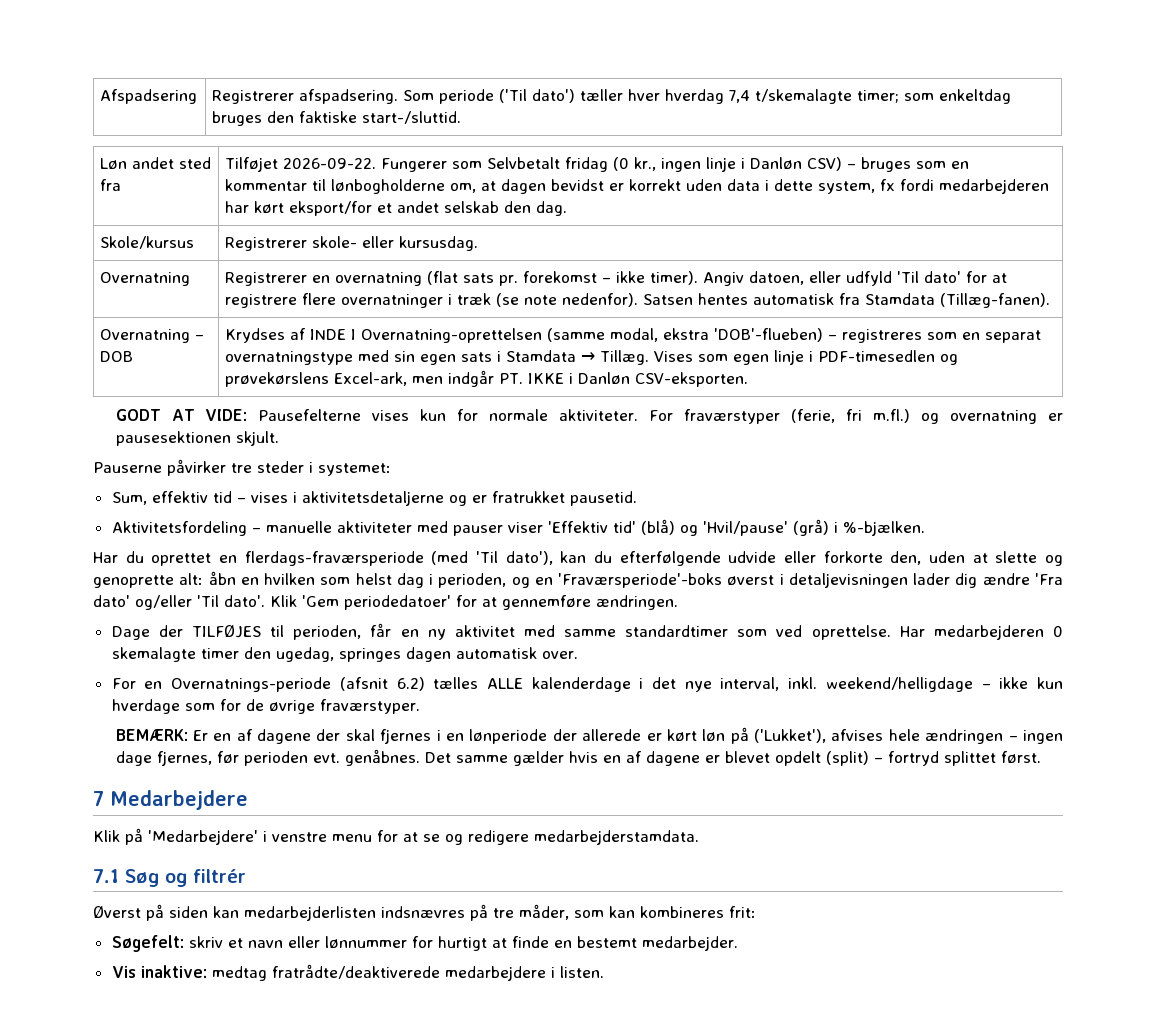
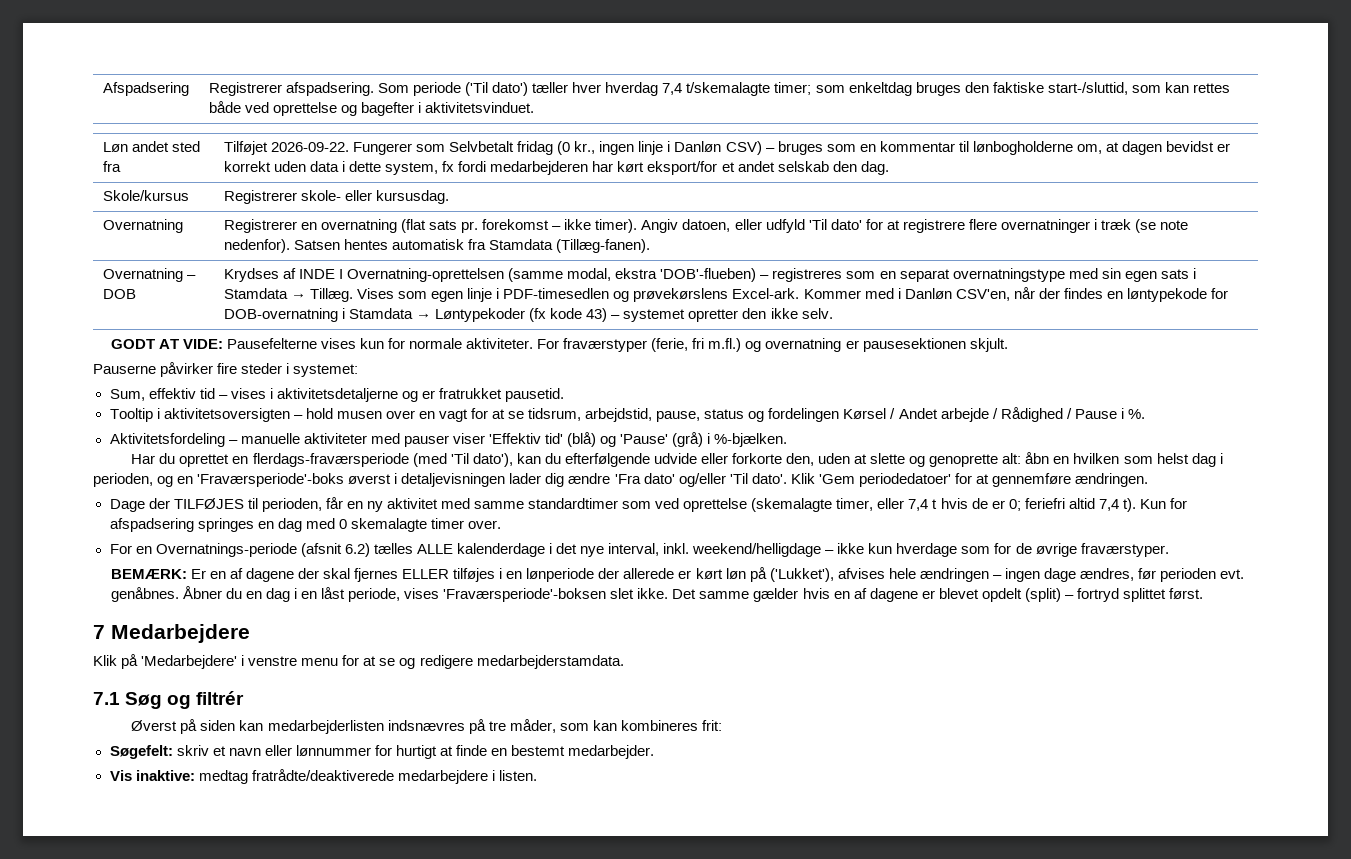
[362,111,462,124] start-/sluttid. -> [1047,82,1230,95] [208,101,535,116] start-/sluttid, som kan rettes både ved oprettelse og bagefter i aktivitetsvinduet.
[334,370,749,387] Excel-ark, men indgår PT. IKKE i Danløn CSV-eksporten. -> [732,287,1229,302] [223,308,833,322] Excel-ark. Kommer med i Danløn CSV'en, når der findes en løntypekode for DOB-overnatning i Stamdata → Løntypekoder (fx kode 43) – systemet opretter den ikke selv.
[231,463,252,473] tre -> [217,363,238,374] fire
(637, 498) none -> [109,407,1145,422] // Tooltip i aktivitetsoversigten – hold musen over en vagt for at se tidsrum, arbejdstid, pause, status og fordelingen Kørsel / Andet arbejde / Rådighed / Pause i %.
[702,521,788,536] 'Hvil/pause' -> [620,434,669,444] 'Pause'
[811,625,1063,640] [111,647,537,662] oprettelse. Har medarbejderen 0 skemalagte timer den ugedag, springes dagen automatisk -> [683,498,1187,512] [109,518,464,532] oprettelse (skemalagte timer, eller 7,4 t hvis de er 0; feriefri altid 7,4 t). Kun for afspadsering springes en dag med 0 skemalagte timer
(432, 736) none -> [402,568,496,582] ELLER tilføjes
[156,751,212,766] fjernes, -> [1080,568,1135,581] ændres,
(420, 757) none -> [182,586,669,602] Åbner du en dag i en låst periode, vises 'Fraværsperiode'-boksen slet ikke.

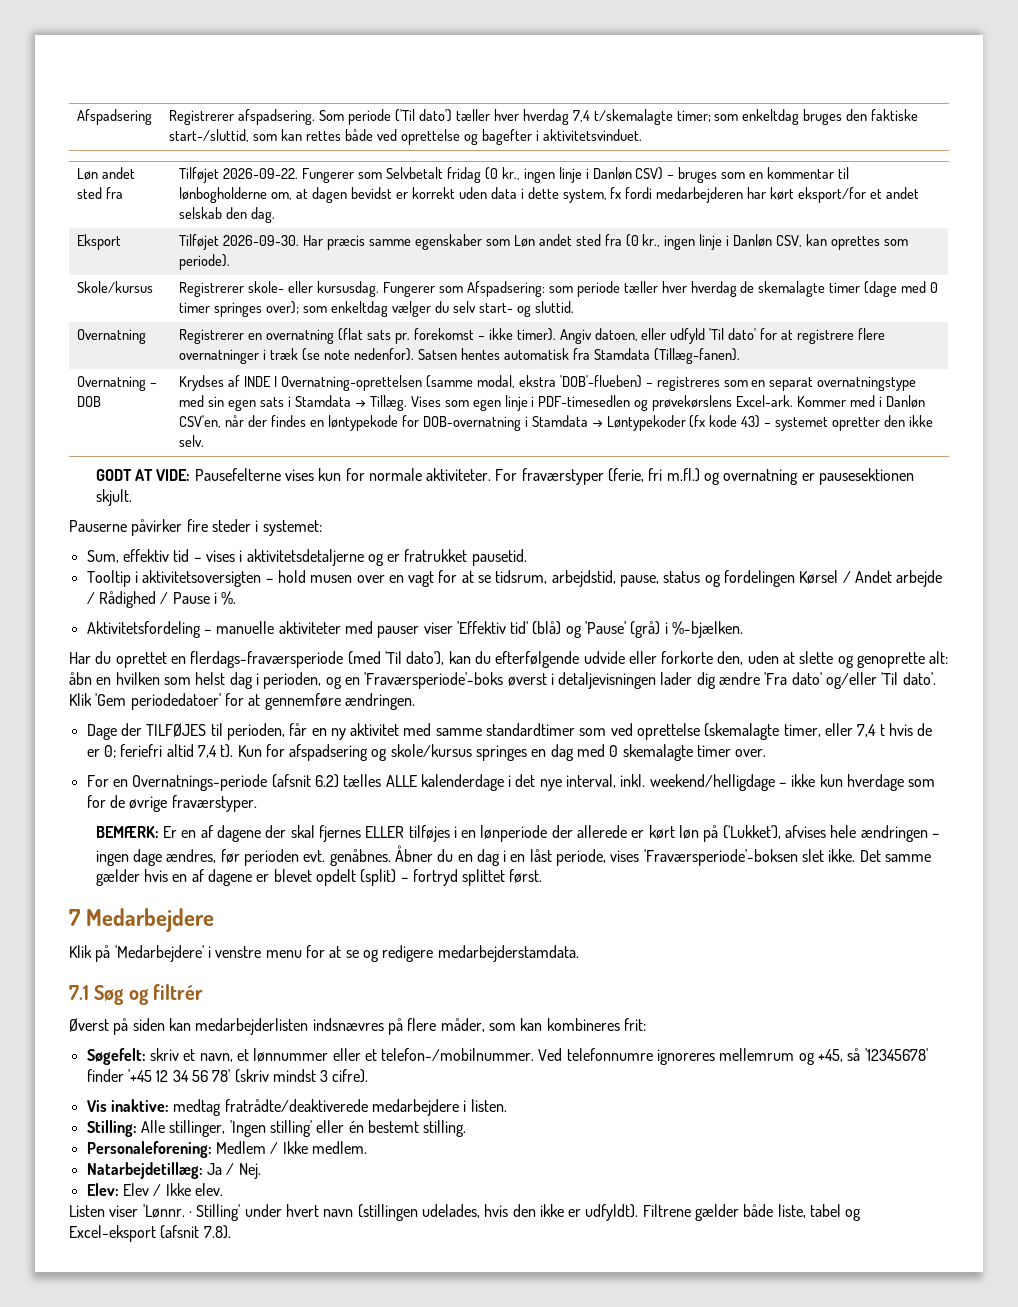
(889, 168) none -> [77,234,122,250] [179,234,908,250] [179,254,231,270] // Eksport | Tilføjet 2026-09-30. Har præcis samme egenskaber som Løn andet sted fra (0 kr., ingen linje i Danløn CSV, kan oprettes som periode).
(450, 197) none -> [383,281,938,297] [179,301,574,317] Fungerer som Afspadsering: som periode tæller hver hverdag de skemalagte timer (dage med 0 timer springes over); som enkeltdag vælger du selv start- og sluttid.
(194, 525) none -> [371,744,472,761] og skole/kursus
[488,721,506,731] tre -> [407,1018,437,1031] flere
[228,745,655,759] navn eller lønnummer for hurtigt at finde en bestemt medarbejder. -> [199,1048,928,1065] [86,1069,369,1083] navn, et lønnummer eller et telefon-/mobilnummer. Ved telefonnumre ignoreres mellemrum og +45, så '12345678' finder '+45 12 34 56 78' (skriv mindst 3 cifre).
(537, 775) none -> [86,1120,467,1137] [86,1141,367,1158] [86,1162,261,1179] [86,1183,223,1196] [69,1204,862,1221] [69,1225,231,1242] // Stilling: Alle stillinger, 'Ingen stilling' eller én bestemt stilling. // Personaleforening: Medlem / Ikke medlem. // Natarbejdetillæg: Ja / Nej. // Elev: Elev / Ikke elev. // Listen viser 'Lønnr. · Stilling' under hvert navn (stillingen udelades, hvis den ikke er udfyldt). Filtrene gælder både liste, tabel og Excel-eksport (afsnit 7.8).

